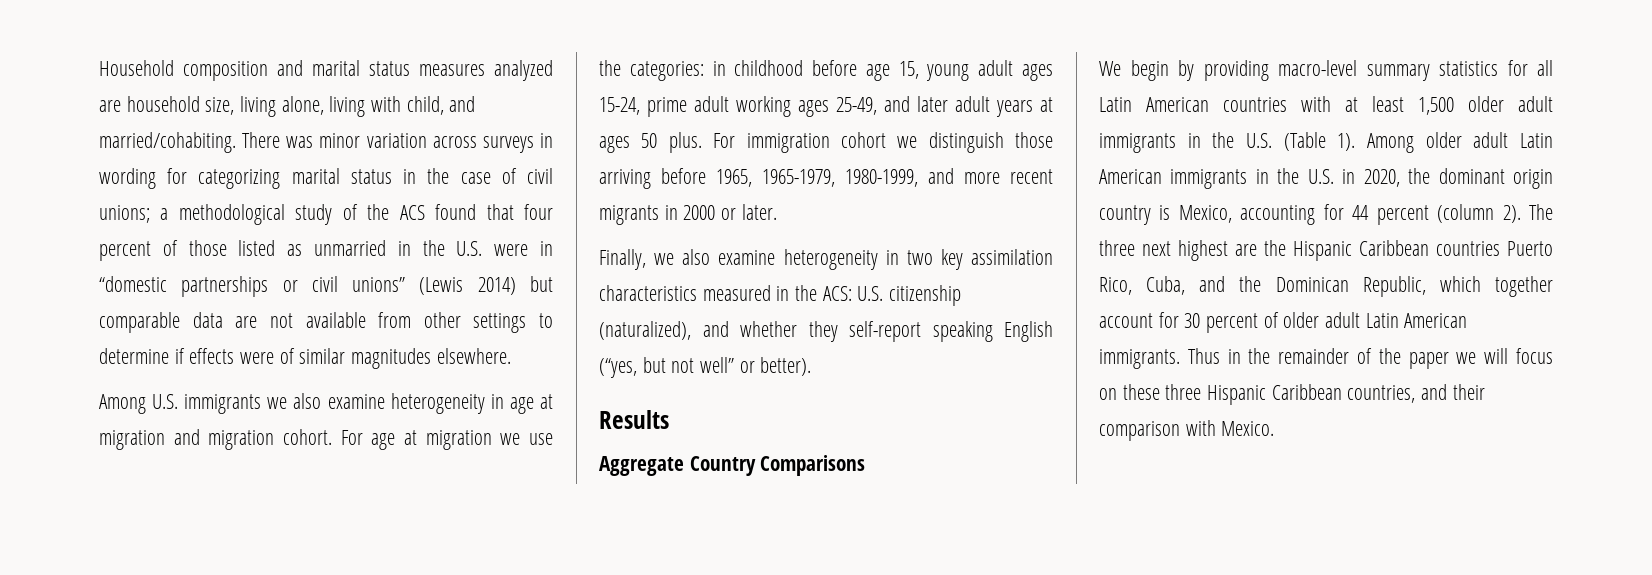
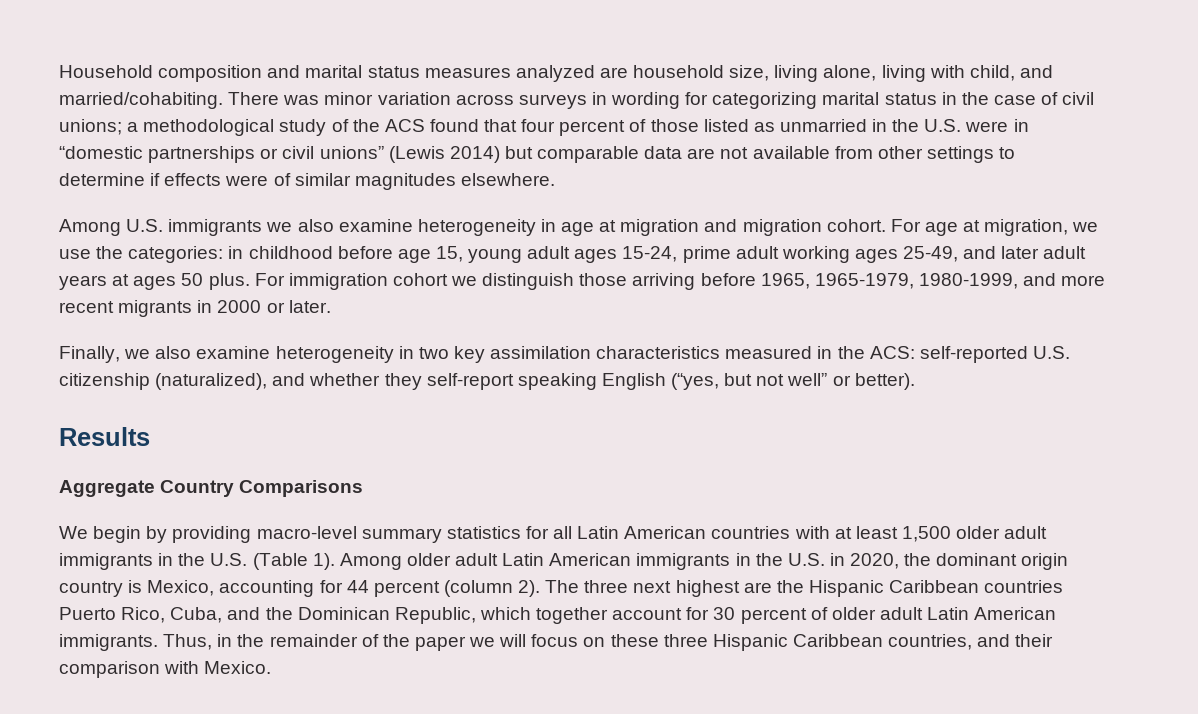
[425,430,492,450] migration -> [984,219,1069,236] migration,
(852, 293) none -> [919,346,1028,363] self-reported
[1187,348,1220,364] Thus -> [163,634,213,650] Thus,

